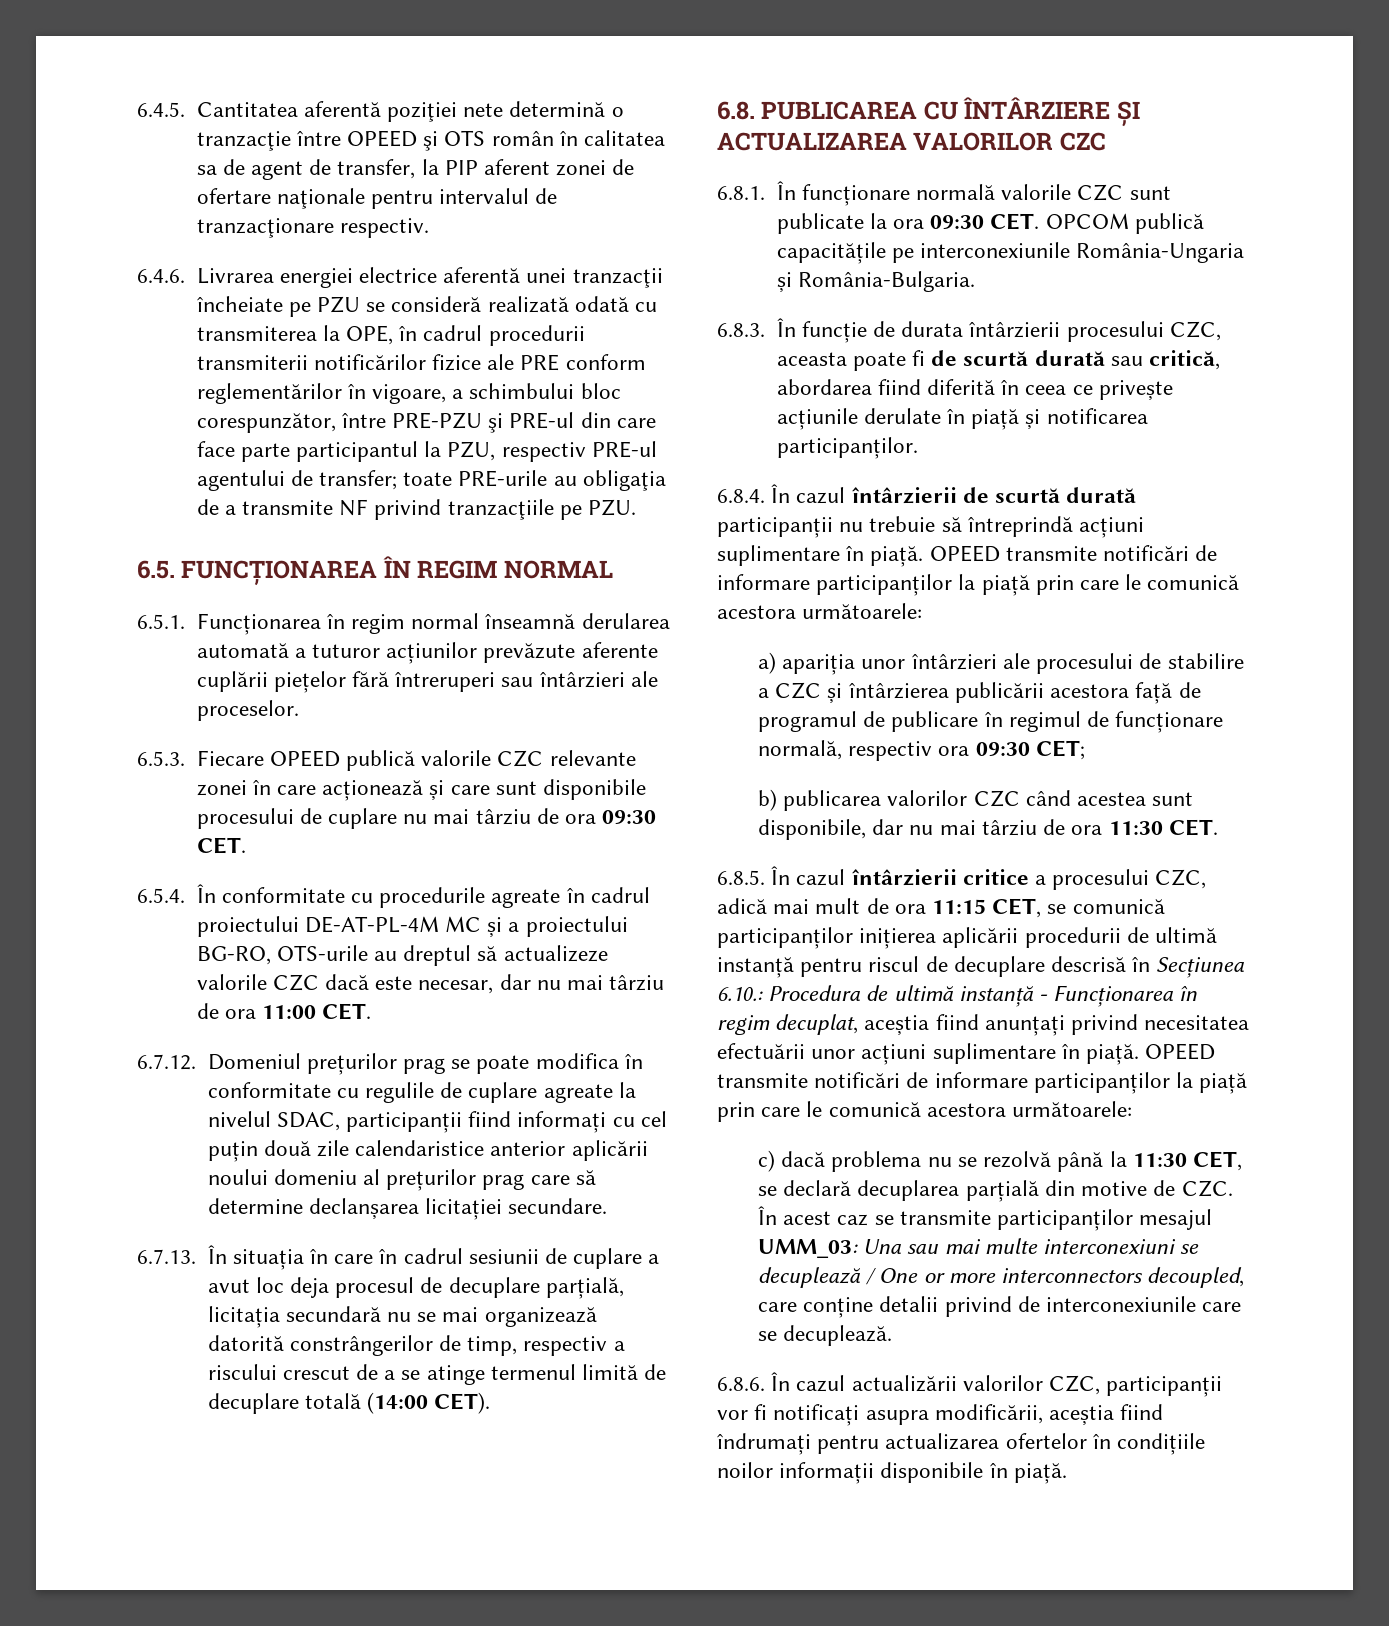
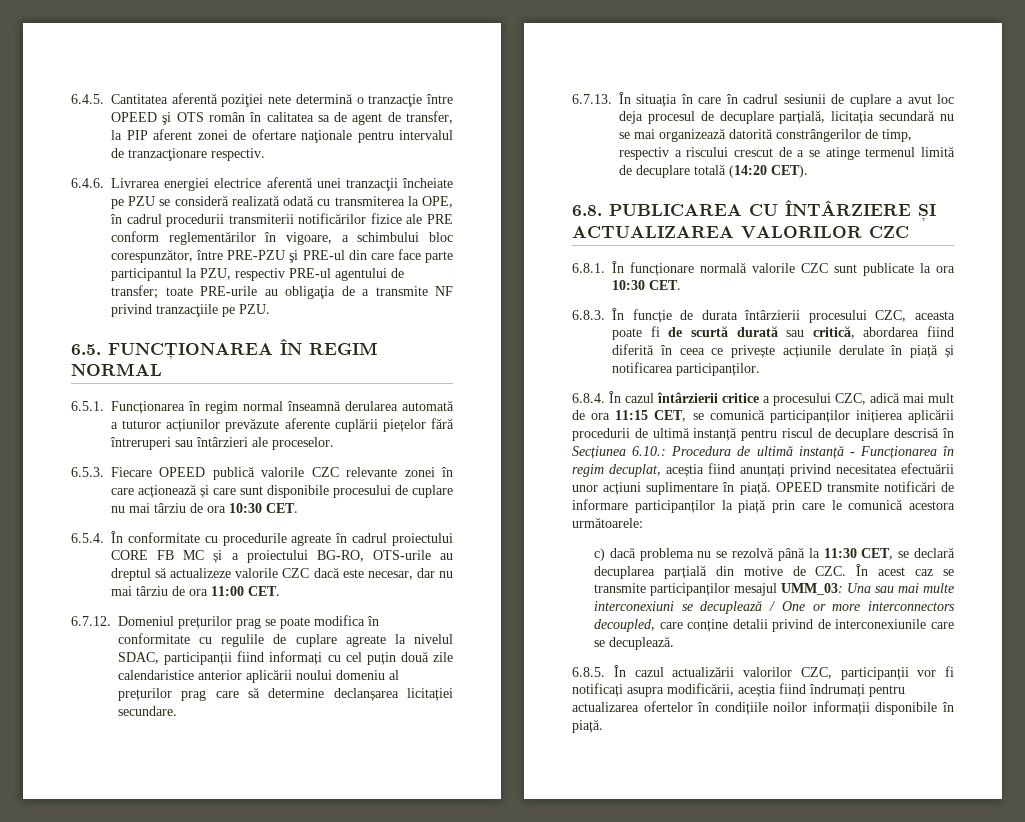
[602,810,657,824] 09:30 -> [229,503,262,513] 10:30
[304,916,439,933] DE-AT-PL-4M -> [111,550,175,560] CORE FB
[366,1392,428,1414] (14:00 -> [729,165,767,178] (14:20
[930,213,1204,234] [776,242,1245,264] [776,271,975,292] 09:30 CET. OPCOM publică capacitățile pe interconexiunile România-Ungaria și România-Bulgaria. -> [612,280,681,290] 10:30 CET.
[962,487,1137,503] [717,516,1145,538] [717,545,1218,567] [717,574,1240,596] [717,603,923,619] [758,652,1244,675] [758,682,1201,704] [758,711,1224,733] [758,740,1085,761] [758,789,1194,811] [758,819,1218,840] [717,866,957,886] de scurtă durată participanții nu trebuie să întreprindă acțiuni suplimentare în piață. OPEED transmite notificări de informare participanților la piață prin care le comunică acestora următoarele: // a) apariția unor întârzieri ale procesului de stabilire a CZC și întârzierea publicării acestora față de programul de publicare în regimul de funcționare normală, respectiv ora 09:30 CET; // b) publicarea valorilor CZC când acestea sunt disponibile, dar nu mai târziu de ora 11:30 CET. // 6.8.5. În cazul întârzierii -> (718, 397) none
[717,1377,765,1391] 6.8.6. -> [572,667,605,677] 6.8.5.

